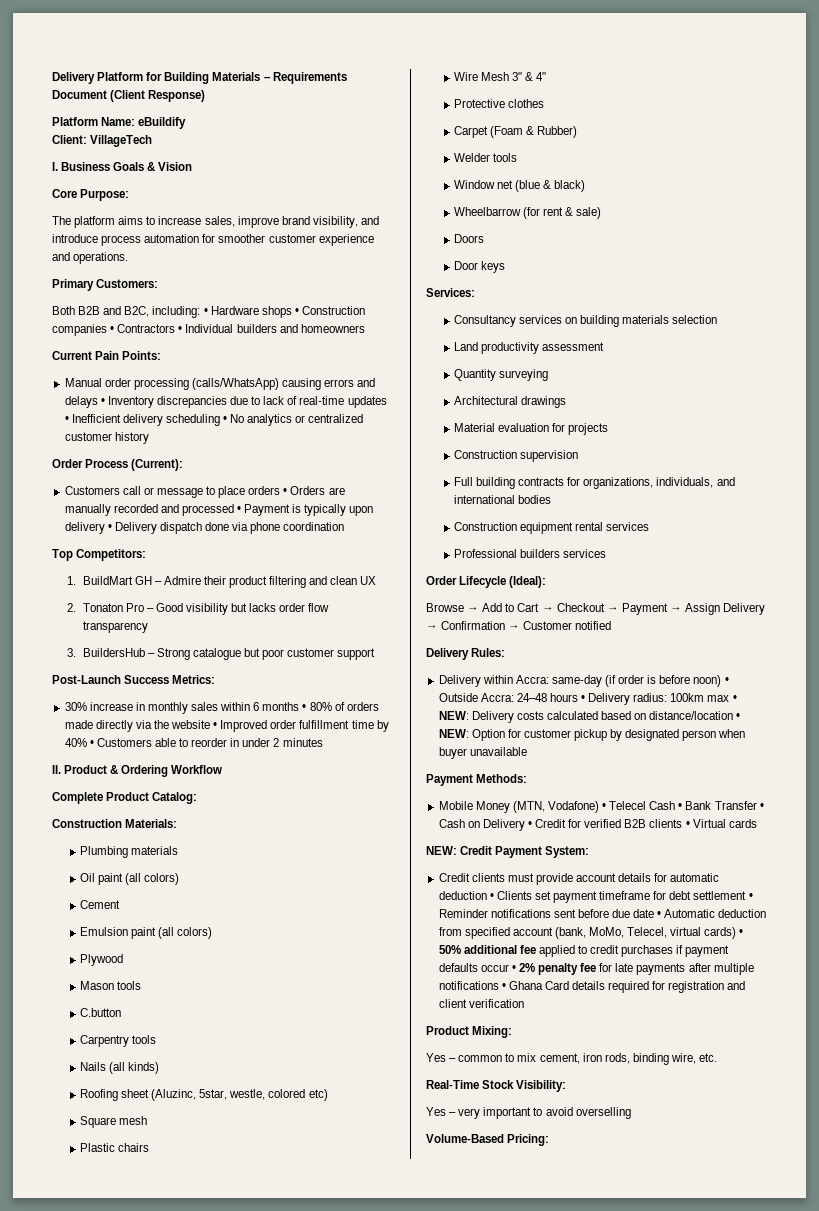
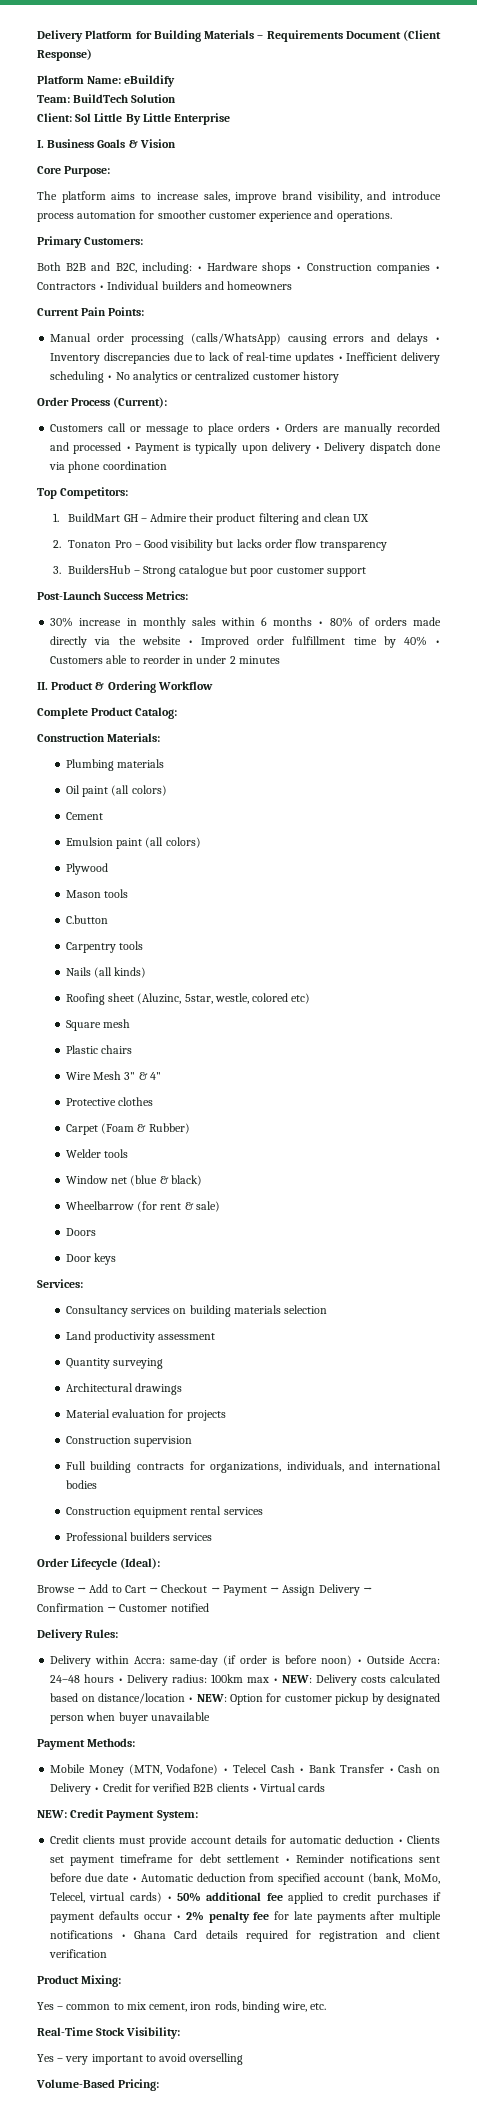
[52,135,153,147] Client: VillageTech -> [37,94,177,103] [37,113,231,125] Team: BuildTech Solution // Client: Sol Little By Little Enterprise

